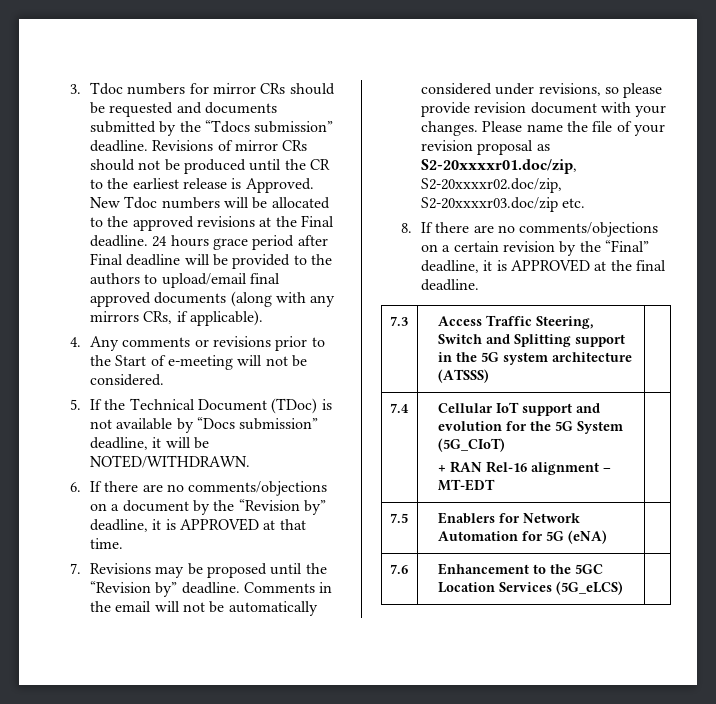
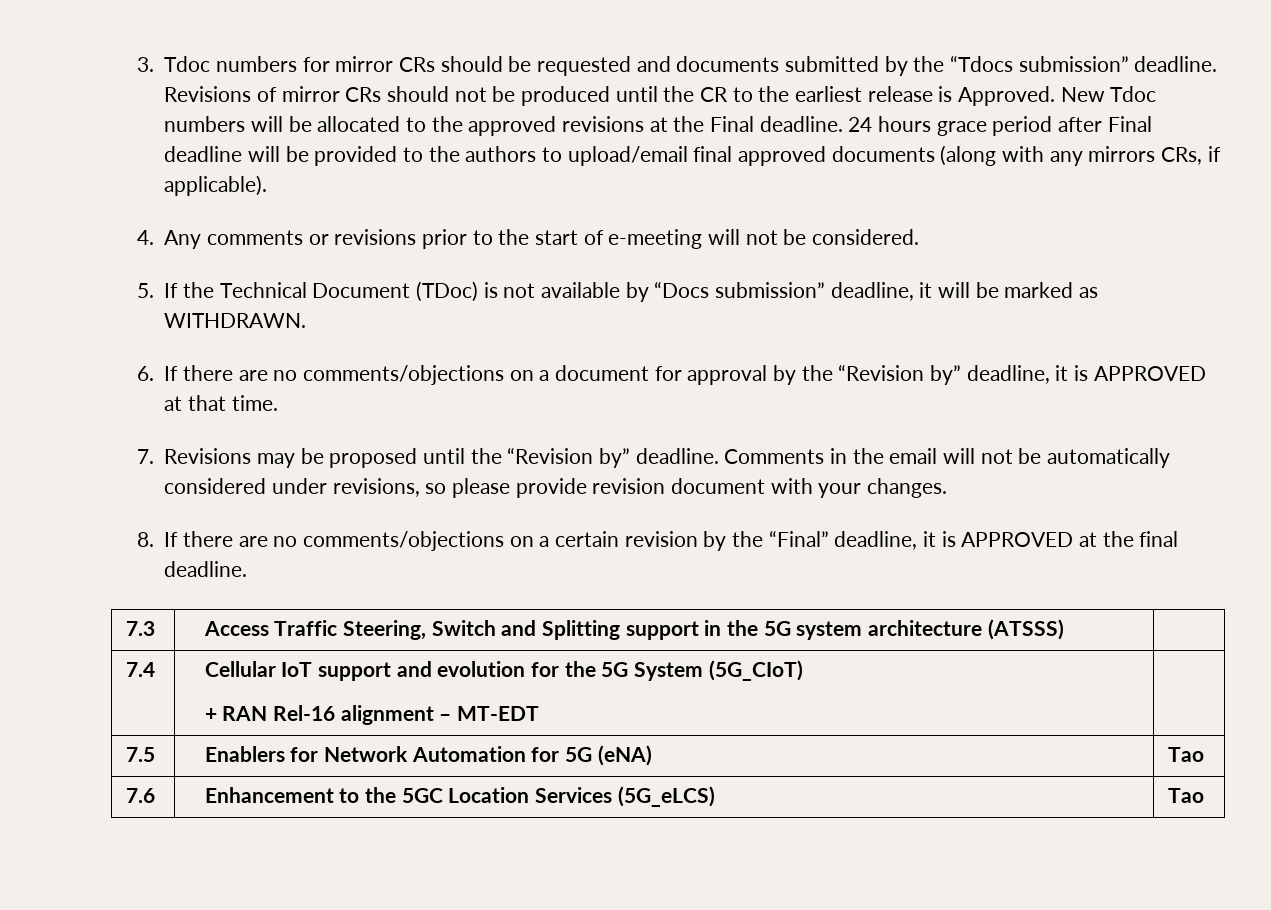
[115,355,147,366] Start -> [534,230,578,245] start
[90,455,251,468] NOTED/WITHDRAWN. -> [1004,282,1098,298] [164,313,307,328] marked as WITHDRAWN.
(189, 506) none -> [654,365,768,385] for approval
[482,121,665,136] [421,140,550,155] [421,159,578,174] [421,178,563,193] [421,197,586,212] Please name the file of your revision proposal as S2-20xxxxr01.doc/zip, S2-20xxxxr02.doc/zip, S2-20xxxxr03.doc/zip etc. -> (947, 488) none
(607, 537) none -> [1168,747,1205,762] Tao
(623, 588) none -> [1168,788,1205,803] Tao

